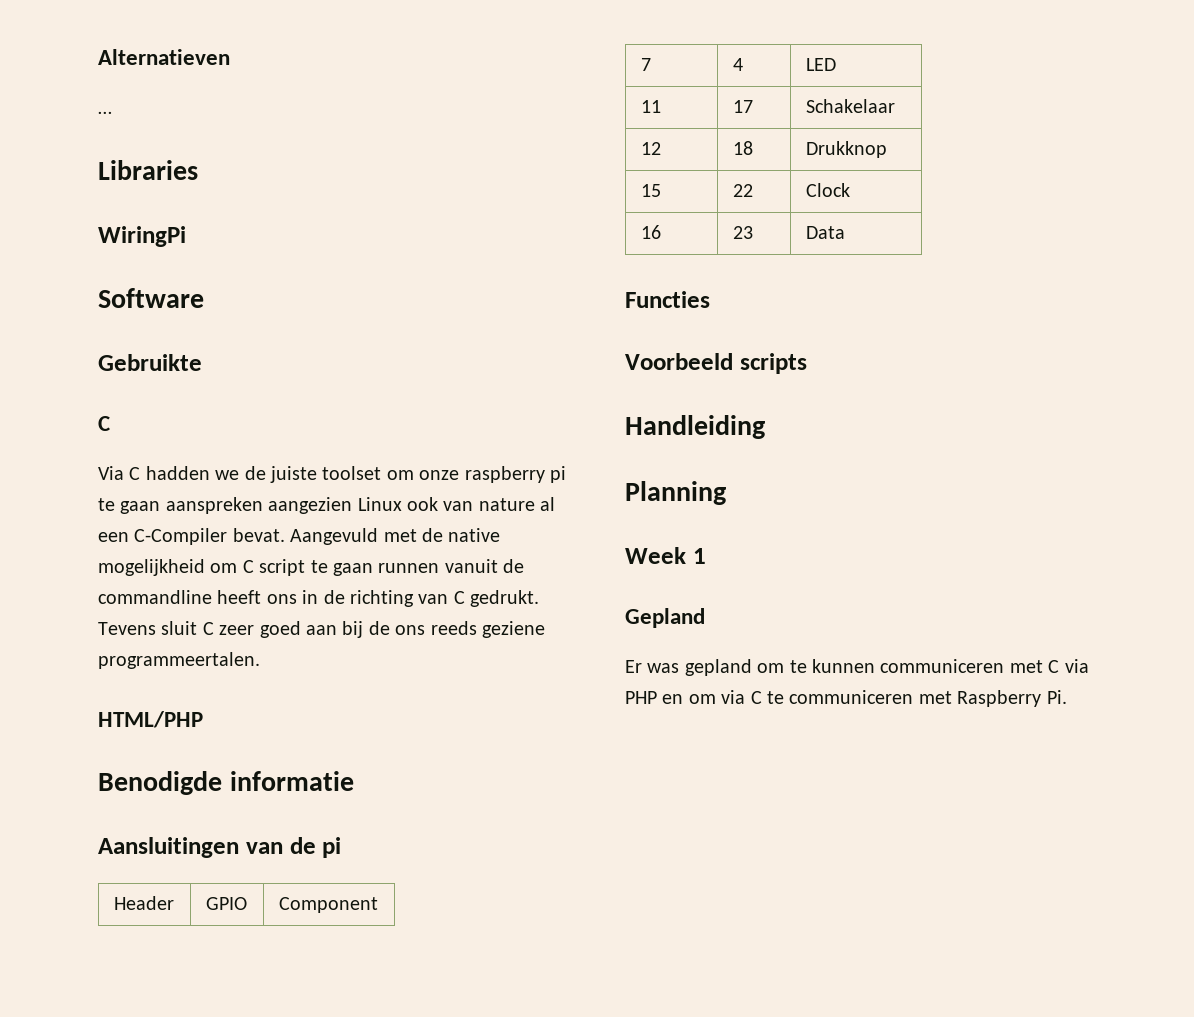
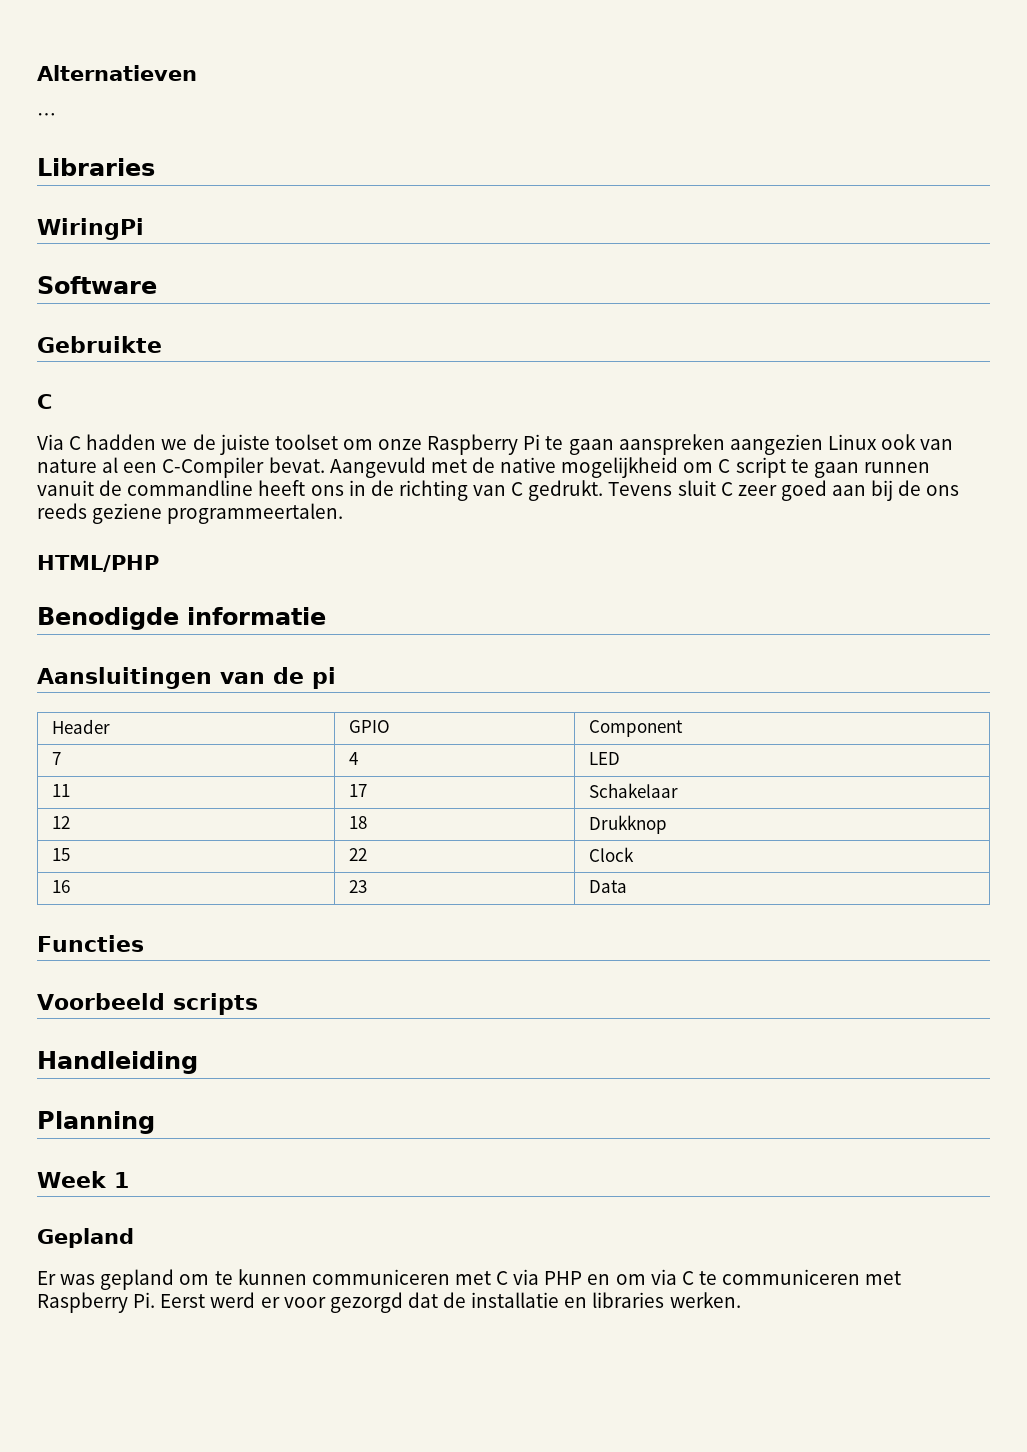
[464,466,566,483] raspberry pi -> [427,434,541,455] Raspberry Pi
(1067, 697) none -> [160,1292,741,1313] Eerst werd er voor gezorgd dat de installatie en libraries werken.

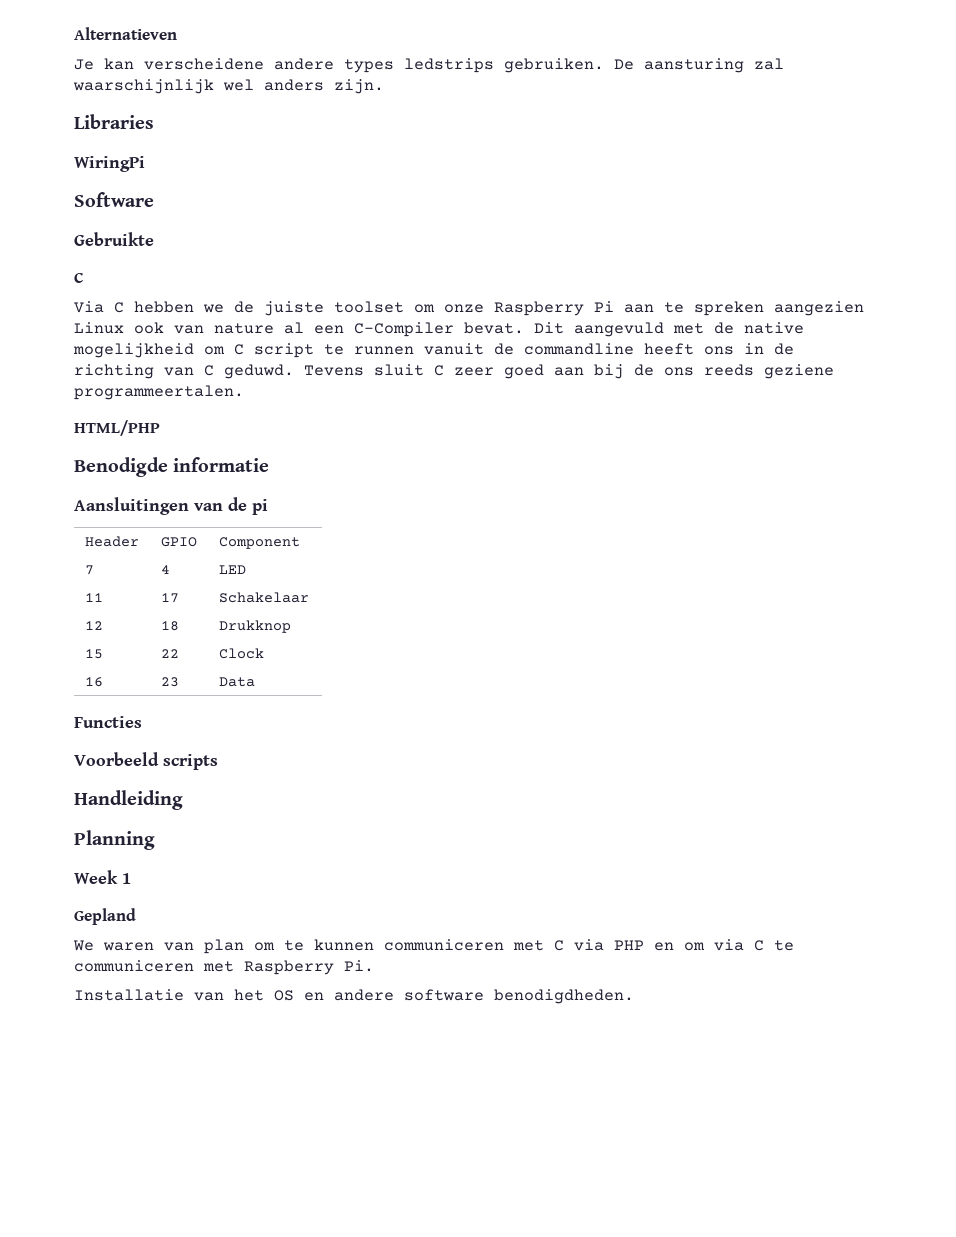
[37,113,56,122] … -> [74,58,784,73] [73,79,384,94] Je kan verscheidene andere types ledstrips gebruiken. De aansturing zal waarschijnlijk wel anders zijn.
[86,434,157,450] hadden -> [134,301,194,313] hebben
[545,434,725,455] te gaan aanspreken -> [624,301,764,316] aan te spreken
[329,457,426,478] Aangevuld -> [534,322,664,337] Dit aangevuld
[813,462,859,478] gaan -> (344, 349) none
[528,480,604,501] gedrukt. -> [224,364,294,379] geduwd.
[37,1269,175,1290] Er was gepland -> [73,939,244,954] We waren van plan
[160,1292,741,1313] Eerst werd er voor gezorgd dat de installatie en libraries werken. -> [74,989,634,1004] // Installatie van het OS en andere software benodigdheden.

